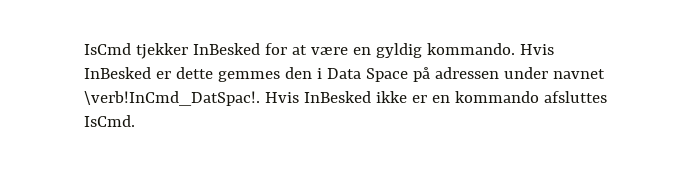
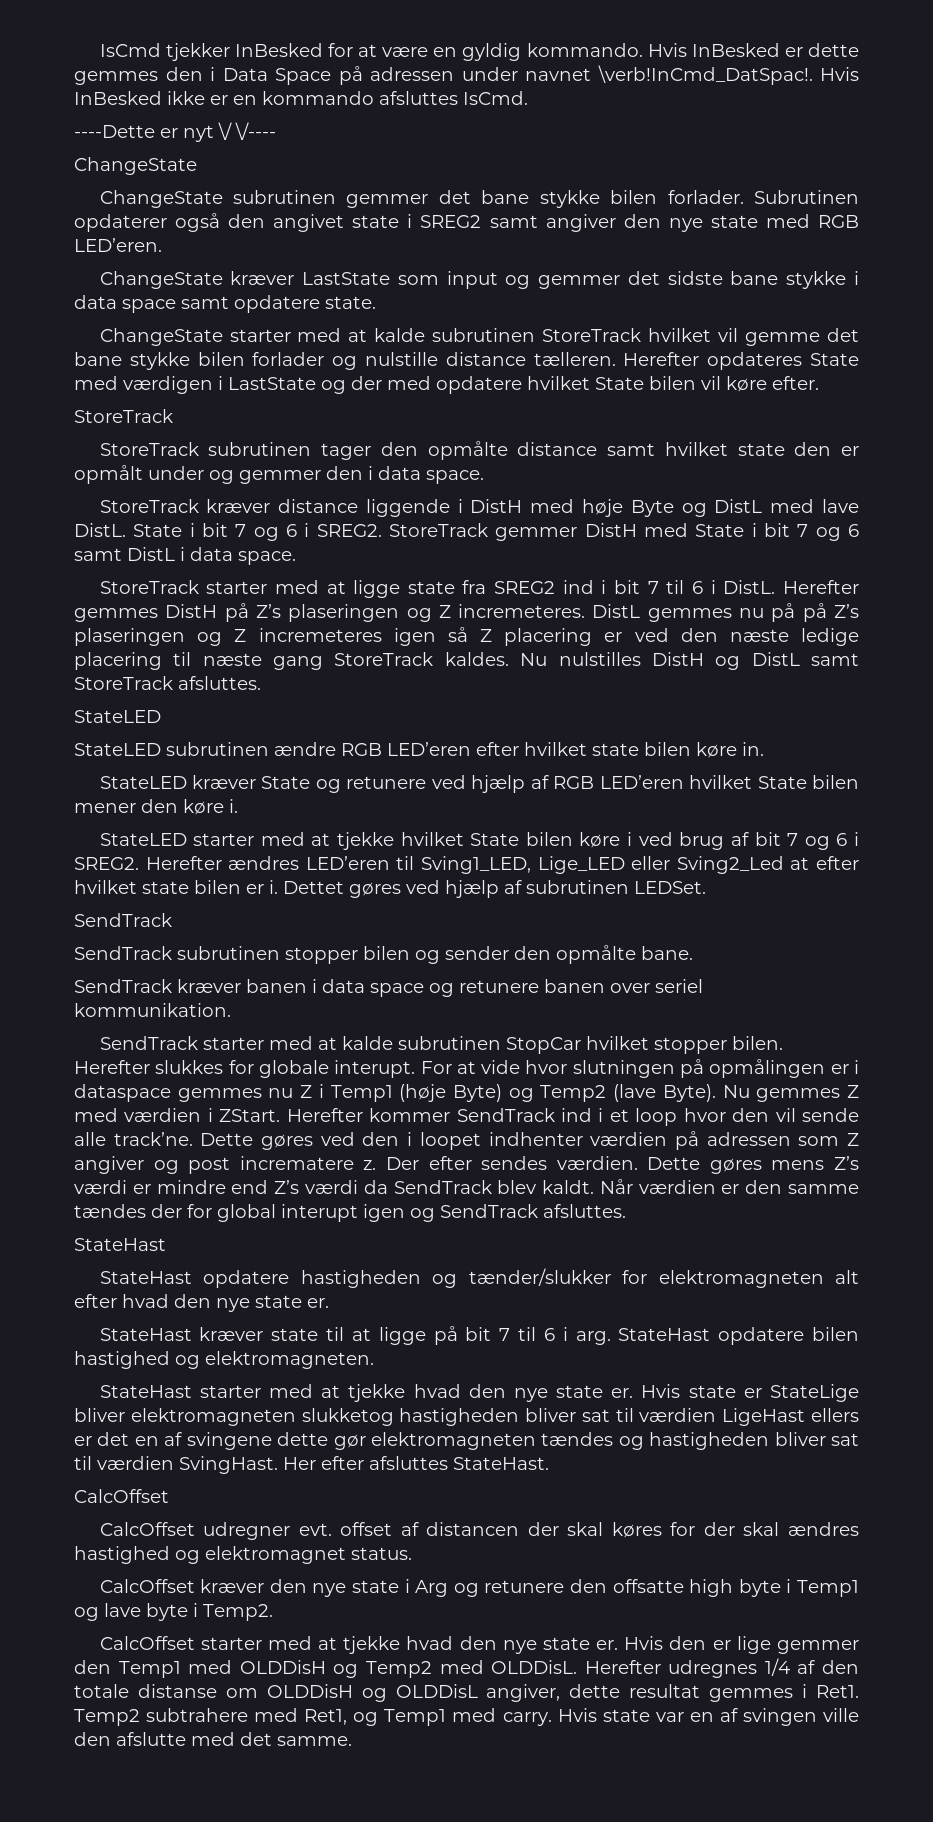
(135, 121) none -> [74,122,276,142] [74,157,197,175] [99,190,860,208] [74,213,860,232] [74,238,162,252] [99,271,859,289] [74,295,376,313] [99,328,859,346] [74,352,859,370] [74,376,819,394] [74,409,173,423] [99,441,860,460] [74,465,484,484] [99,499,859,517] [74,523,860,541] [74,547,296,565] [99,580,859,598] [74,603,859,622] [74,627,859,646] [74,652,859,670] [74,676,261,690] [74,710,161,723] [74,742,764,758] [99,775,860,793] [74,799,238,815] [99,832,859,850] [74,856,860,874] [74,880,706,898] [74,913,172,927] [74,945,693,964] [74,979,703,997] [74,1003,231,1017] [99,1036,783,1054] [74,1059,859,1078] [74,1084,859,1102] [74,1108,860,1126] [74,1131,860,1150] [74,1156,859,1174] [74,1179,860,1194] [74,1204,626,1222] [74,1238,166,1251] [99,1268,859,1288] [74,1294,329,1312] [99,1326,859,1345] [74,1351,374,1369] [99,1384,860,1402] [74,1408,860,1426] [74,1432,859,1450] [74,1456,549,1474] [74,1489,169,1503] [99,1522,859,1540] [74,1546,412,1564] [99,1579,860,1597] [74,1603,273,1621] [99,1636,860,1654] [74,1658,860,1678] [74,1684,859,1702] [74,1708,859,1726] [74,1732,352,1746] // ----Dette er nyt \/ \/---- // ChangeState // ChangeState subrutinen gemmer det bane stykke bilen forlader. Subrutinen opdaterer også den angivet state i SREG2 samt angiver den nye state med RGB LED’eren. // ChangeState kræver LastState som input og gemmer det sidste bane stykke i data space samt opdatere state. // ChangeState starter med at kalde subrutinen StoreTrack hvilket vil gemme det bane stykke bilen forlader og nulstille distance tælleren. Herefter opdateres State med værdigen i LastState og der med opdatere hvilket State bilen vil køre efter. // StoreTrack // StoreTrack subrutinen tager den opmålte distance samt hvilket state den er opmålt under og gemmer den i data space. // StoreTrack kræver distance liggende i DistH med høje Byte og DistL med lave DistL. State i bit 7 og 6 i SREG2. StoreTrack gemmer DistH med State i bit 7 og 6 samt DistL i data space. // StoreTrack starter med at ligge state fra SREG2 ind i bit 7 til 6 i DistL. Herefter gemmes DistH på Z’s plaseringen og Z incremeteres. DistL gemmes nu på på Z’s plaseringen og Z incremeteres igen så Z placering er ved den næste ledige placering til næste gang StoreTrack kaldes. Nu nulstilles DistH og DistL samt StoreTrack afsluttes. // StateLED // StateLED subrutinen ændre RGB LED’eren efter hvilket state bilen køre in. // StateLED kræver State og retunere ved hjælp af RGB LED’eren hvilket State bilen mener den køre i. // StateLED starter med at tjekke hvilket State bilen køre i ved brug af bit 7 og 6 i SREG2. Herefter ændres LED’eren til Sving1_LED, Lige_LED eller Sving2_Led at efter hvilket state bilen er i. Dettet gøres ved hjælp af subrutinen LEDSet. // SendTrack // SendTrack subrutinen stopper bilen og sender den opmålte bane. // SendTrack kræver banen i data space og retunere banen over seriel kommunikation. // SendTrack starter med at kalde subrutinen StopCar hvilket stopper bilen. Herefter slukkes for globale interupt. For at vide hvor slutningen på opmålingen er i dataspace gemmes nu Z i Temp1 (høje Byte) og Temp2 (lave Byte). Nu gemmes Z med værdien i ZStart. Herefter kommer SendTrack ind i et loop hvor den vil sende alle track’ne. Dette gøres ved den i loopet indhenter værdien på adressen som Z angiver og post incrematere z. Der efter sendes værdien. Dette gøres mens Z’s værdi er mindre end Z’s værdi da SendTrack blev kaldt. Når værdien er den samme tændes der for global interupt igen og SendTrack afsluttes. // StateHast // StateHast opdatere hastigheden og tænder/slukker for elektromagneten alt efter hvad den nye state er. // StateHast kræver state til at ligge på bit 7 til 6 i arg. StateHast opdatere bilen hastighed og elektromagneten. // StateHast starter med at tjekke hvad den nye state er. Hvis state er StateLige bliver elektromagneten slukketog hastigheden bliver sat til værdien LigeHast ellers er det en af svingene dette gør elektromagneten tændes og hastigheden bliver sat til værdien SvingHast. Her efter afsluttes StateHast. // CalcOffset // CalcOffset udregner evt. offset af distancen der skal køres for der skal ændres hastighed og elektromagnet status. // CalcOffset kræver den nye state i Arg og retunere den offsatte high byte i Temp1 og lave byte i Temp2. // CalcOffset starter med at tjekke hvad den nye state er. Hvis den er lige gemmer den Temp1 med OLDDisH og Temp2 med OLDDisL. Herefter udregnes 1/4 af den totale distanse om OLDDisH og OLDDisL angiver, dette resultat gemmes i Ret1. Temp2 subtrahere med Ret1, og Temp1 med carry. Hvis state var en af svingen ville den afslutte med det samme.

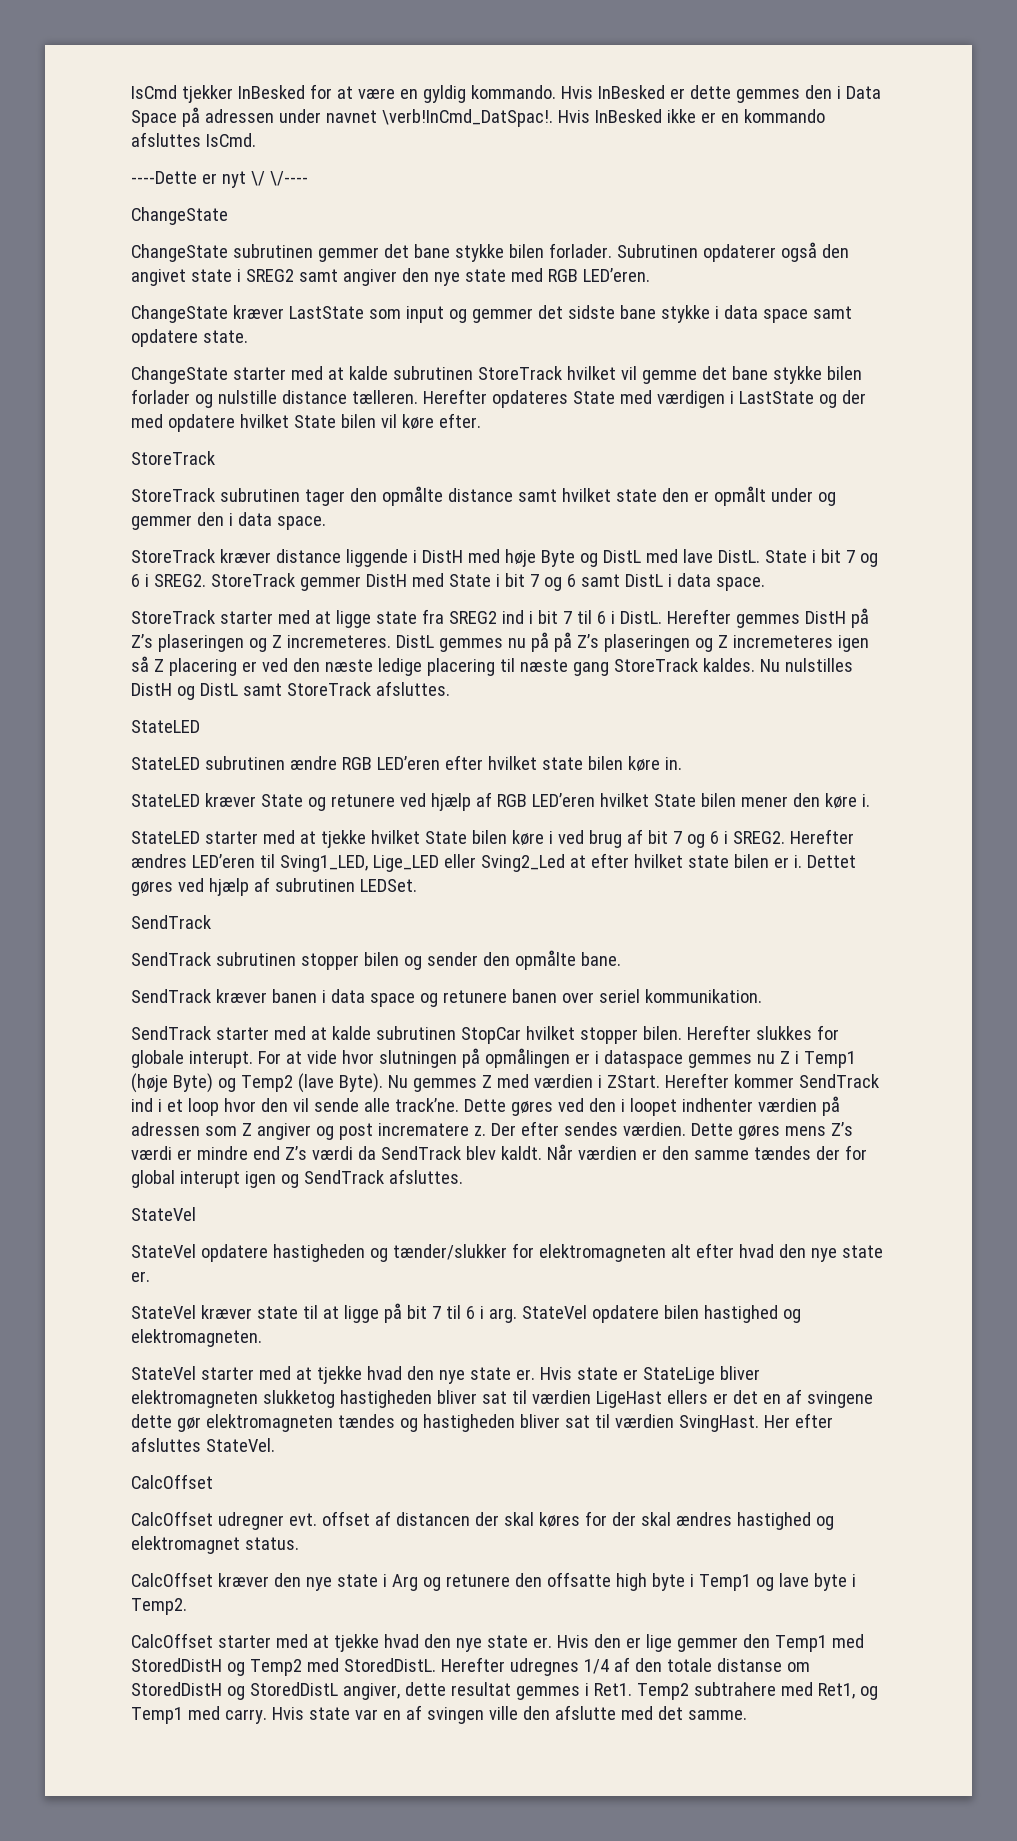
[74,1238,166,1251] [99,1271,192,1284] StateHast // StateHast -> [131,1207,196,1221] [131,1244,196,1258] StateVel // StateVel
[99,1328,192,1341] StateHast -> [131,1305,196,1319] StateVel
[618,1328,711,1341] StateHast -> [521,1305,587,1319] StateVel
[99,1385,192,1398] StateHast -> [131,1366,196,1380] StateVel
[453,1457,549,1470] StateHast. -> [205,1438,275,1452] StateVel.
[239,1660,326,1674] OLDDisH -> [131,1658,222,1672] StoredDistH
[491,1660,578,1674] OLDDisL. -> [343,1658,436,1672] StoredDistL.
[266,1684,478,1702] OLDDisH og OLDDisL -> [131,1682,338,1700] StoredDistH og StoredDistL

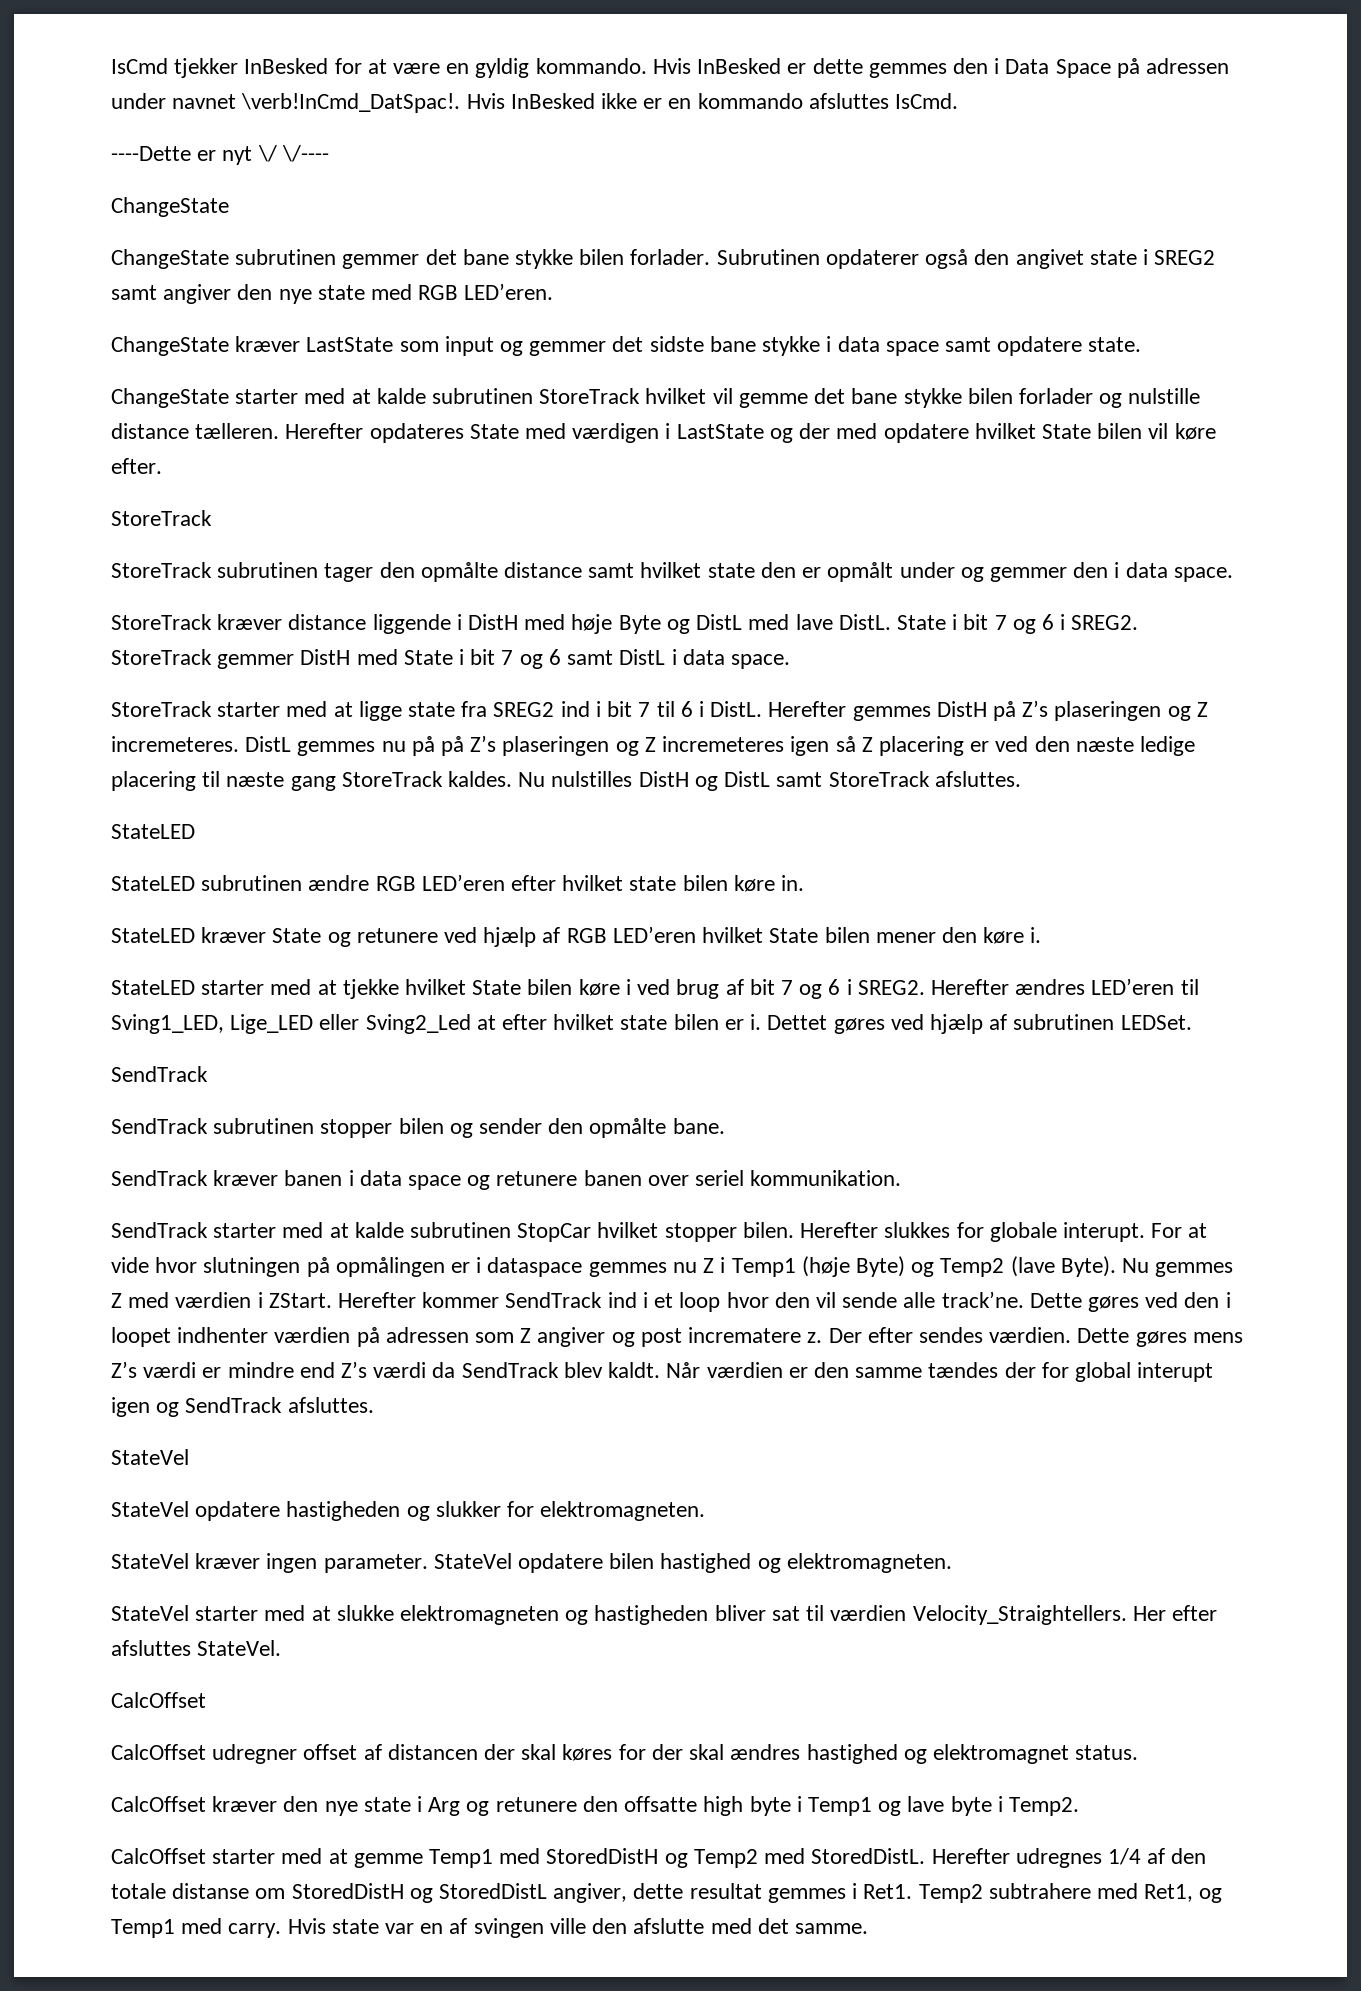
[392,1243,883,1262] [131,1271,150,1282] [131,1303,517,1323] tænder/slukker for elektromagneten alt efter hvad den nye state er. // StateVel kræver state til at ligge på bit 7 til 6 i arg. -> [435,1501,706,1521] [111,1553,428,1573] slukker for elektromagneten. // StateVel kræver ingen parameter.
[316,1366,760,1384] [131,1389,873,1408] [131,1414,395,1432] tjekke hvad den nye state er. Hvis state er StateLige bliver elektromagneten slukketog hastigheden bliver sat til værdien LigeHast ellers er det en af svingene dette gør elektromagneten tændes -> [336,1605,560,1625] slukke elektromagneten
[678,1415,759,1432] SvingHast. -> [912,1605,1127,1625] Velocity_Straightellers.
[288,1513,317,1526] evt. -> (298, 1754) none
[333,1634,770,1652] tjekke hvad den nye state er. Hvis den er lige gemmer den -> [353,1853,423,1868] gemme

